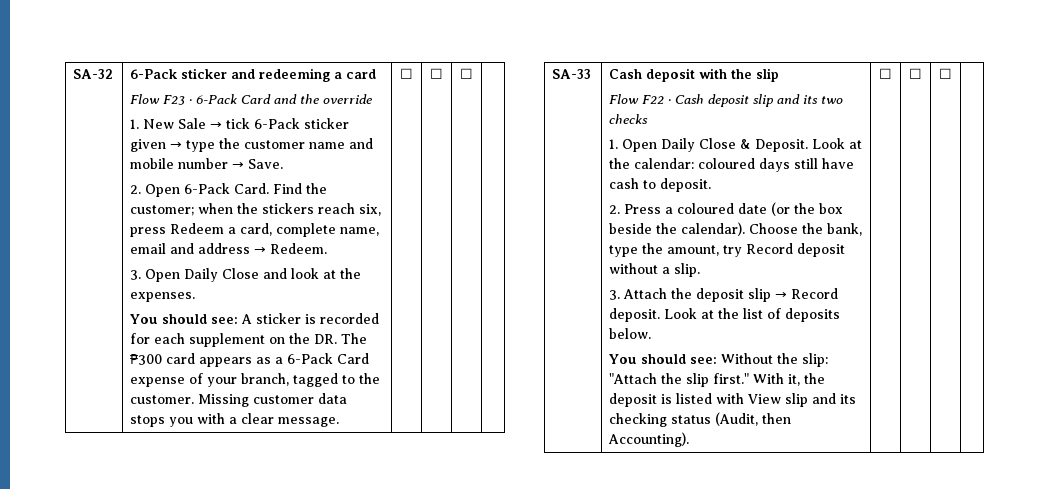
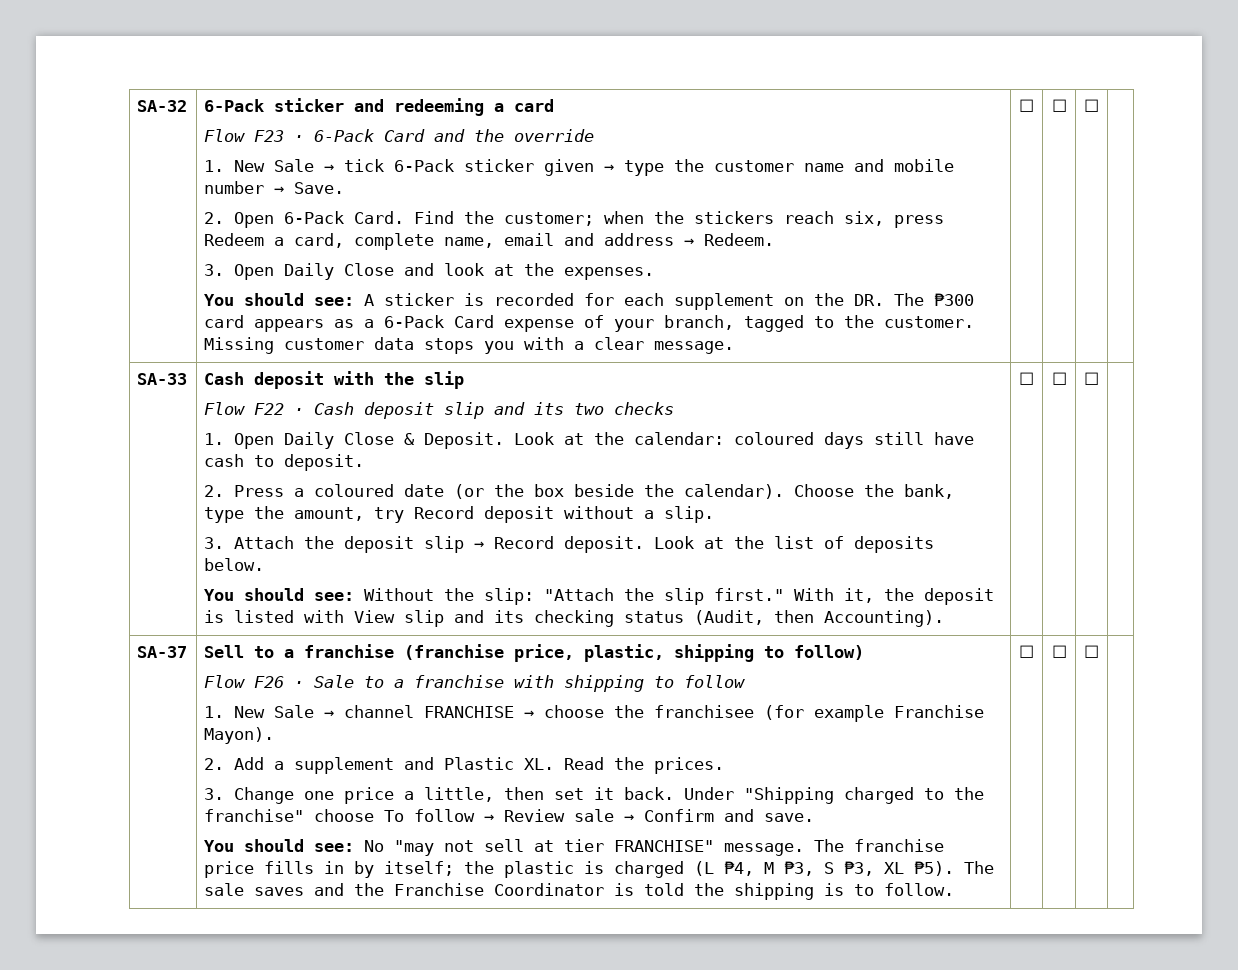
(952, 73) none -> [137,646,188,658] [204,644,865,662] [204,675,746,692] [204,705,985,722] [204,727,275,744] [204,757,725,774] [204,787,985,804] [204,809,815,822] [204,839,945,856] [204,861,995,878] [204,883,955,900] [1019,645,1034,658] [1051,645,1067,658] [1084,645,1099,658] // SA-37 | Sell to a franchise (franchise price, plastic, shipping to follow) // Flow F26 · Sale to a franchise with shipping to follow // 1. New Sale → channel FRANCHISE → choose the franchisee (for example Franchise Mayon). // 2. Add a supplement and Plastic XL. Read the prices. // 3. Change one price a little, then set it back. Under "Shipping charged to the franchise" choose To follow → Review sale → Confirm and save. // You should see: No "may not sell at tier FRANCHISE" message. The franchise price fills in by itself; the plastic is charged (L ₱4, M ₱3, S ₱3, XL ₱5). The sale saves and the Franchise Coordinator is told the shipping is to follow. | ☐ | ☐ | ☐ |

